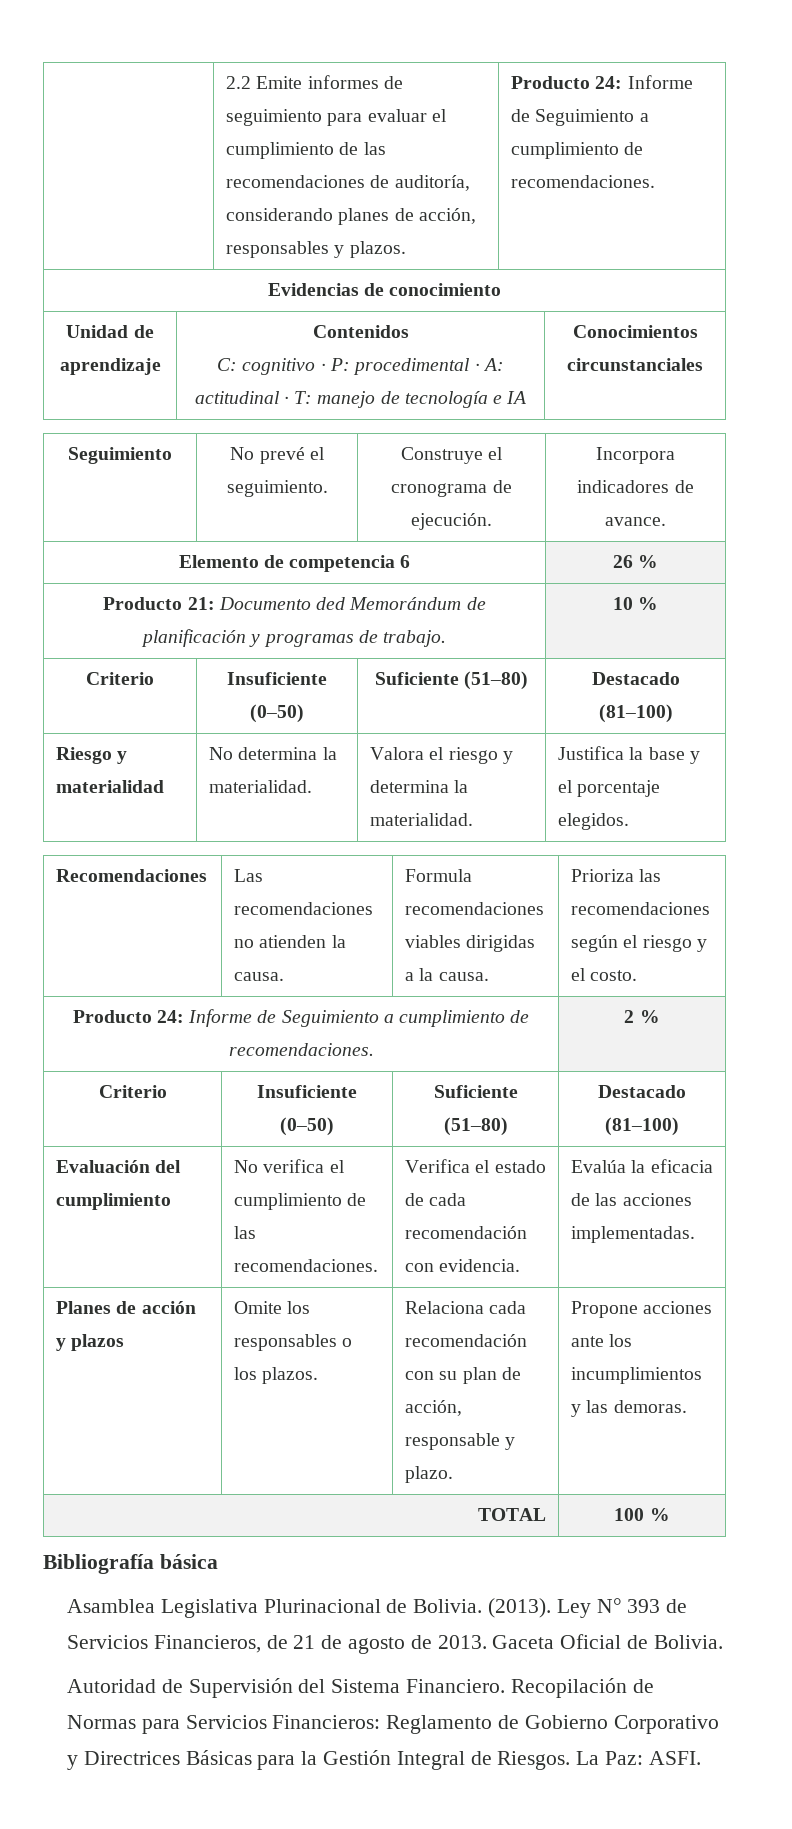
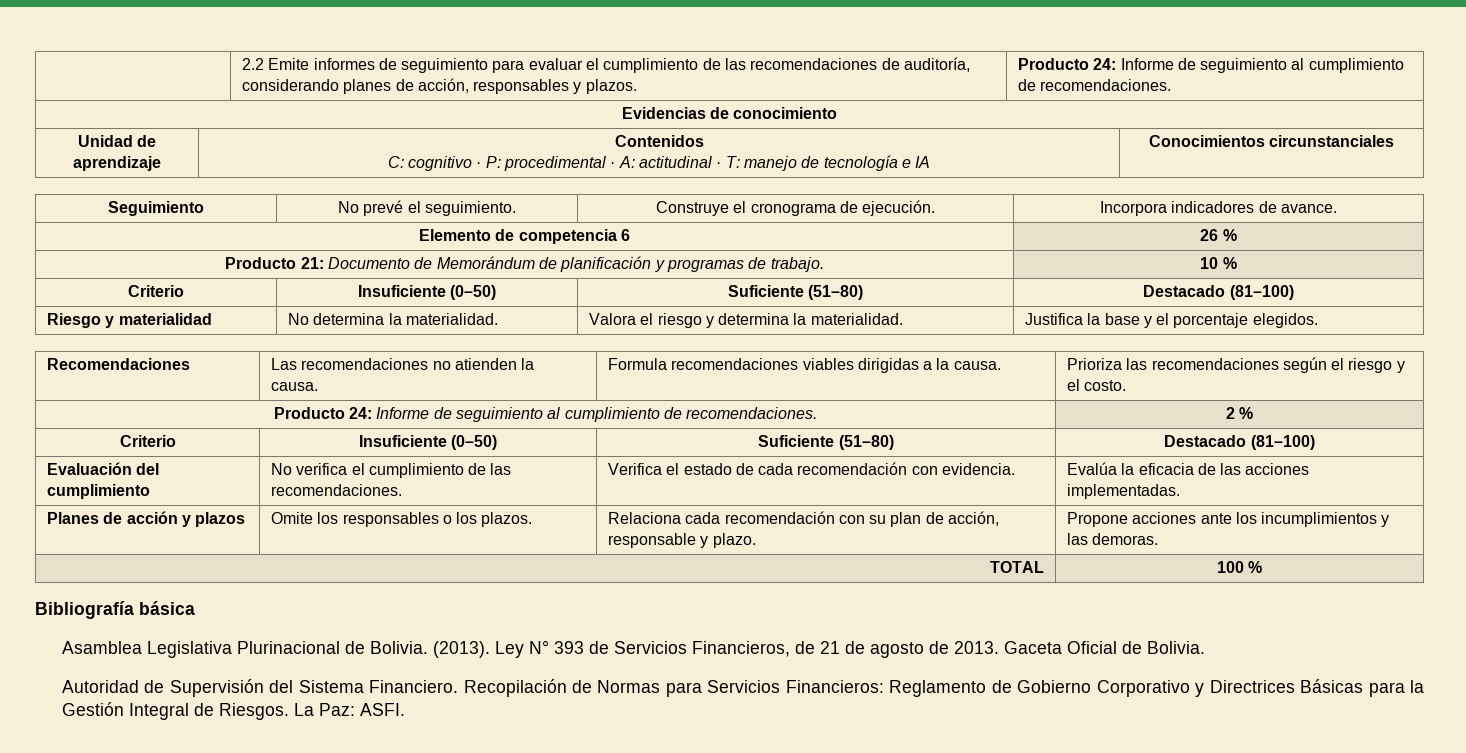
[535,109,649,126] Seguimiento a -> [1200,58,1305,73] seguimiento al
[316,597,346,610] ded -> [414,257,433,269] de
[281,1010,394,1027] Seguimiento a -> [456,407,561,422] seguimiento al

